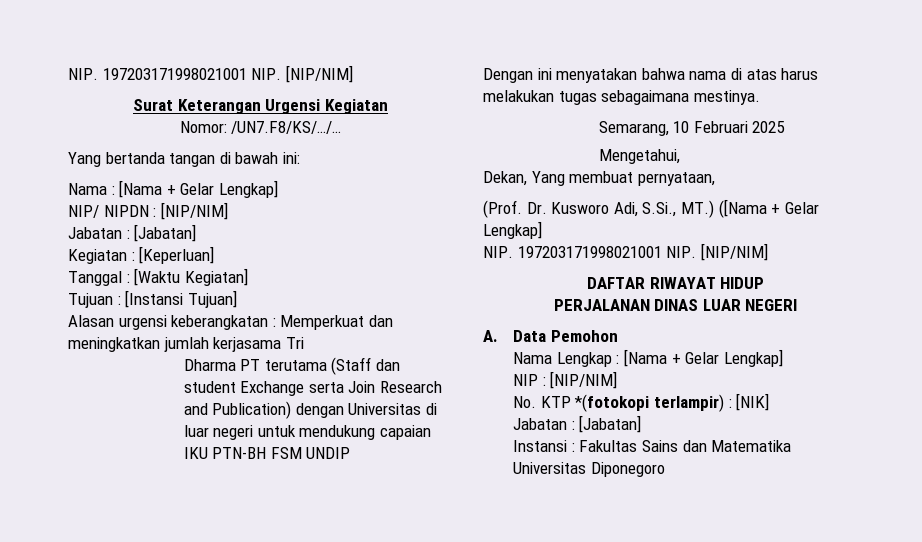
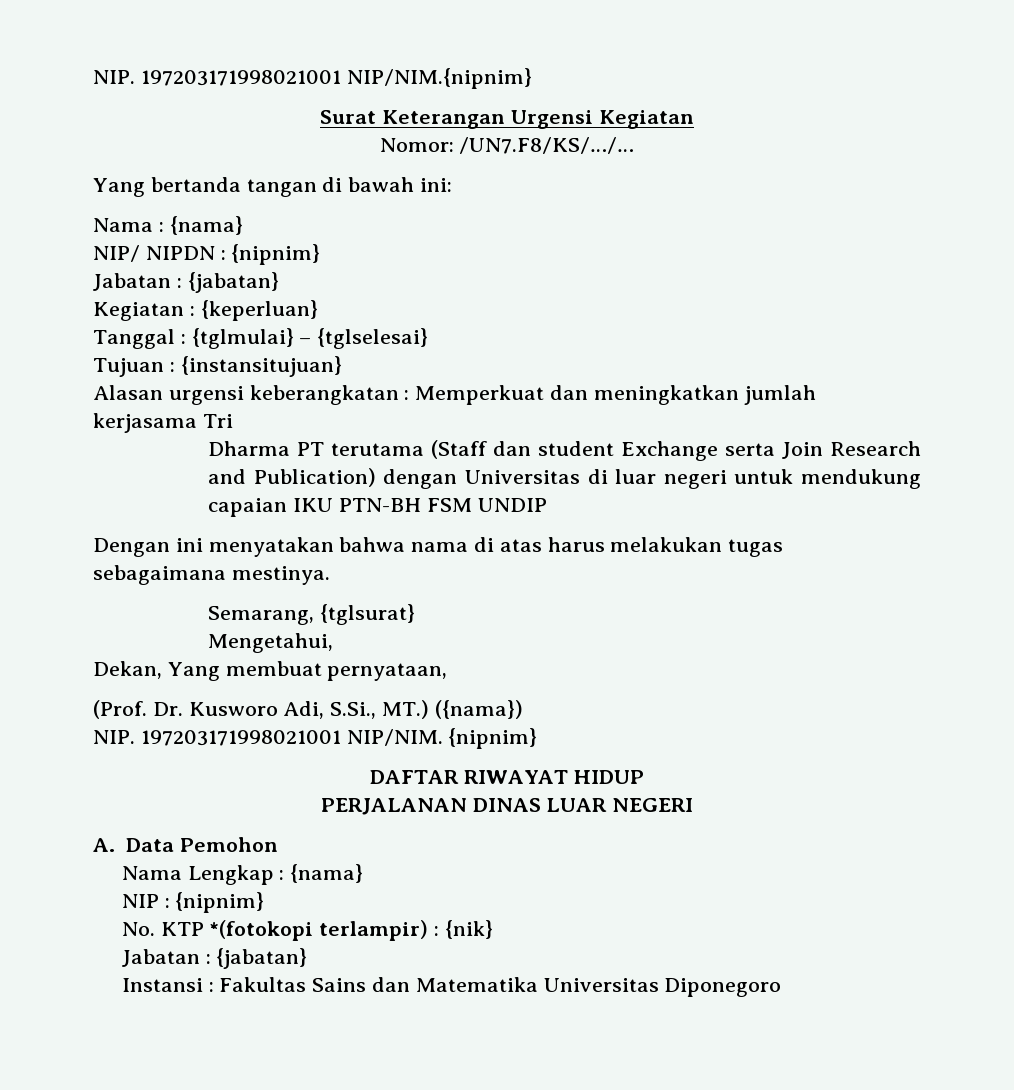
[68,65,353,83] NIP. 197203171998021001 NIP. [NIP/NIM] -> [93,68,532,89] NIP. 197203171998021001 NIP/NIM.{nipnim}
[119,180,278,198] [Nama + Gelar Lengkap] -> [169,216,243,235] {nama}
[160,202,228,220] [68,224,197,242] [NIP/NIM] // Jabatan : [Jabatan] -> [231,244,321,265] [93,272,279,293] {nipnim} // Jabatan : {jabatan}
[139,246,215,264] [Keperluan] -> [200,300,318,321] {keperluan}
[134,268,248,286] [Waktu Kegiatan] -> [191,328,429,349] {tglmulai} – {tglselesai}
[125,290,237,308] [Instansi Tujuan] -> [180,356,342,377] {instansitujuan}
[673,121,786,133] 10 Februari 2025 -> [320,604,416,625] {tglsurat}
[718,199,819,218] [483,221,542,239] [483,243,768,261] ([Nama + Gelar Lengkap] // NIP. 197203171998021001 NIP. [NIP/NIM] -> [434,700,523,719] [93,728,538,749] ({nama}) // NIP. 197203171998021001 NIP/NIM. {nipnim}
[624,349,783,367] [Nama + Gelar Lengkap] -> [290,864,364,883] {nama}
[550,371,618,389] [NIP/NIM] -> [175,892,265,913] {nipnim}
[736,393,770,411] [513,415,642,433] [NIK] // Jabatan : [Jabatan] -> [444,920,493,939] [121,948,308,969] {nik} // Jabatan : {jabatan}

